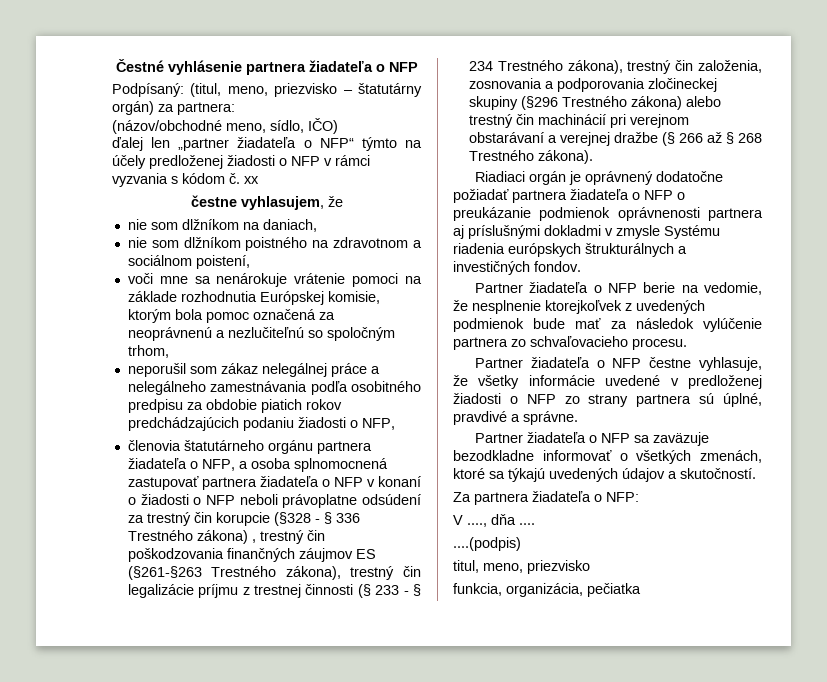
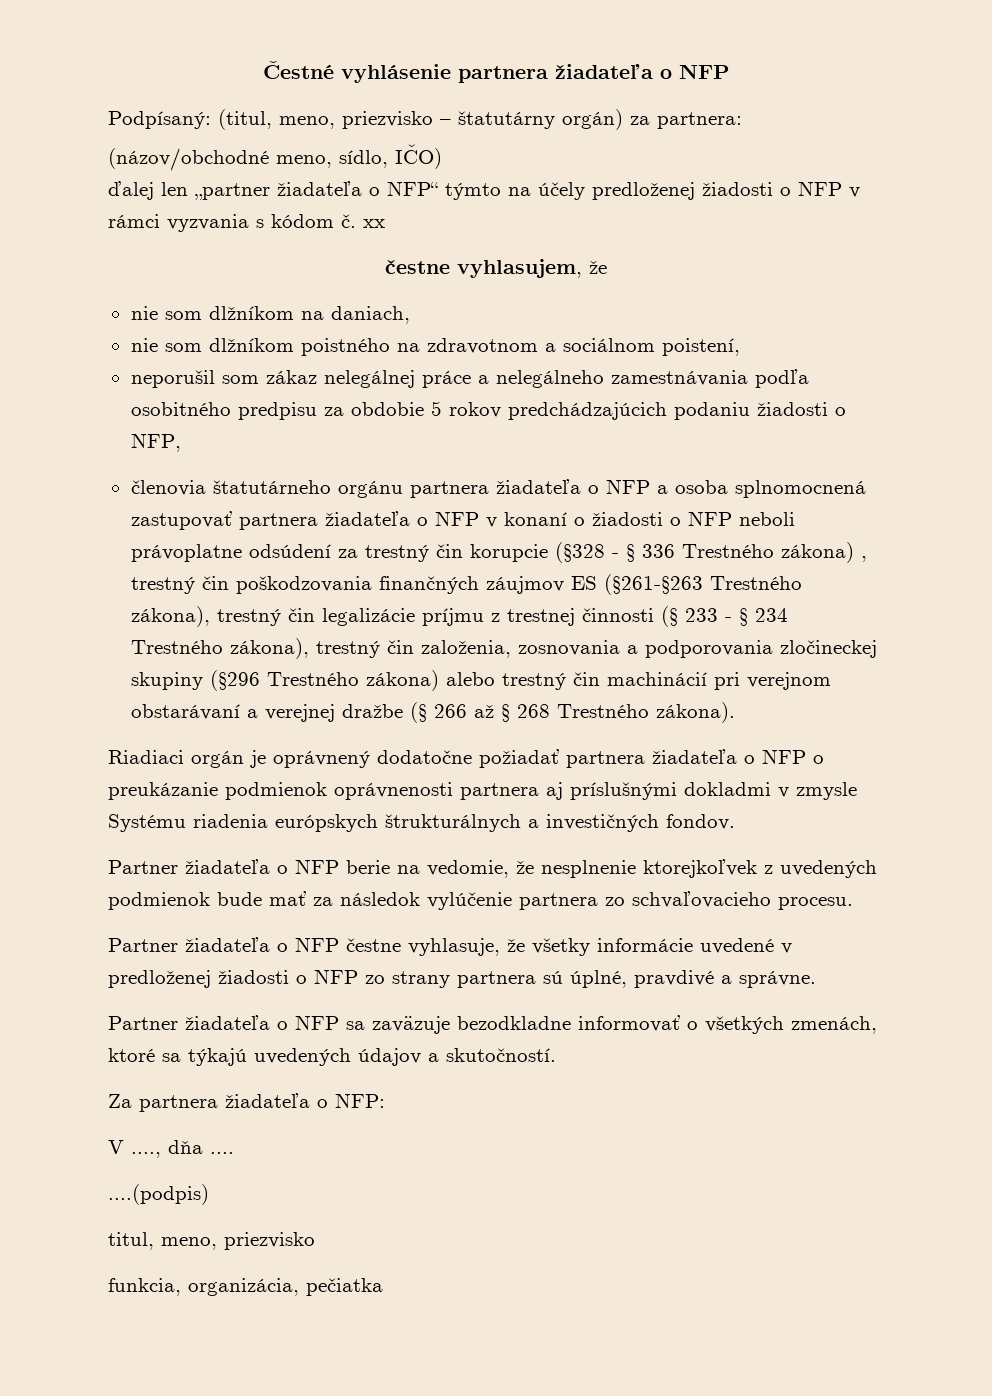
[127,273,422,287] [127,291,380,305] [127,309,335,323] [127,327,395,341] [127,345,169,358] // voči mne sa nenárokuje vrátenie pomoci na základe rozhodnutia Európskej komisie, ktorým bola pomoc označená za neoprávnenú a nezlučiteľnú so spoločným trhom, -> (740, 347) none
[260,399,302,413] piatich -> [430,401,442,416] 5
[201,459,235,471] NFP, -> [605,479,650,494] NFP

